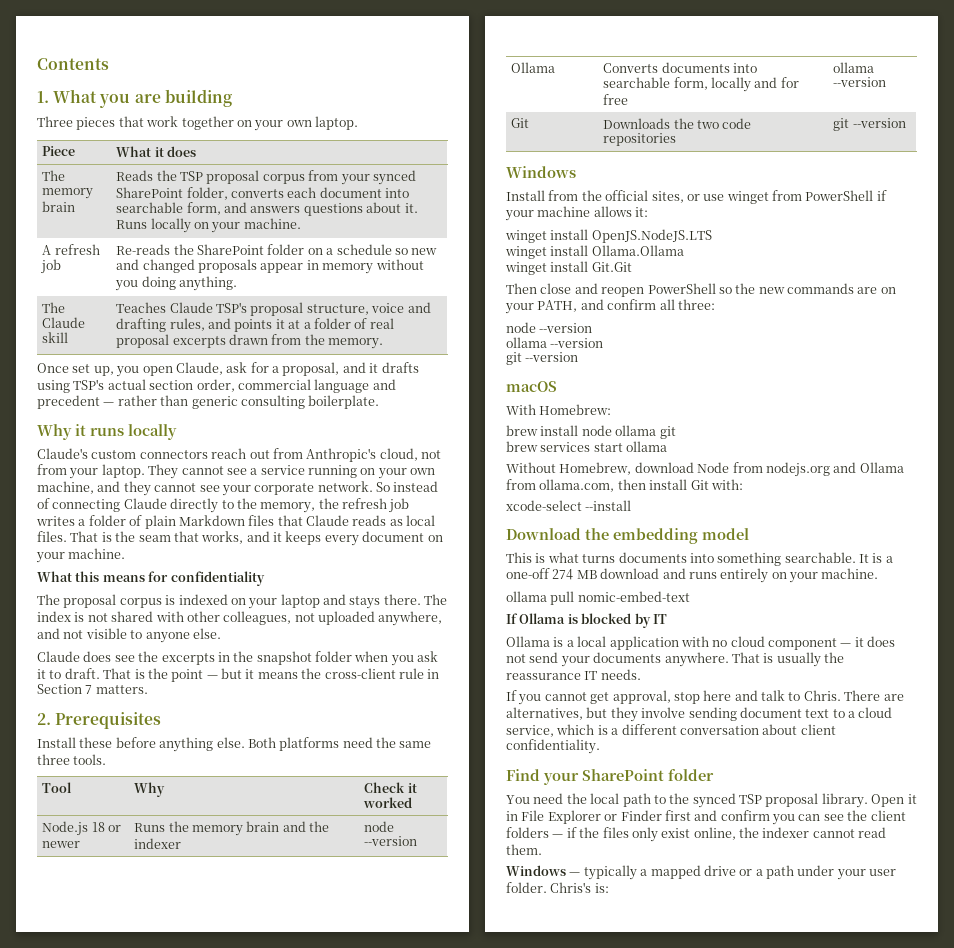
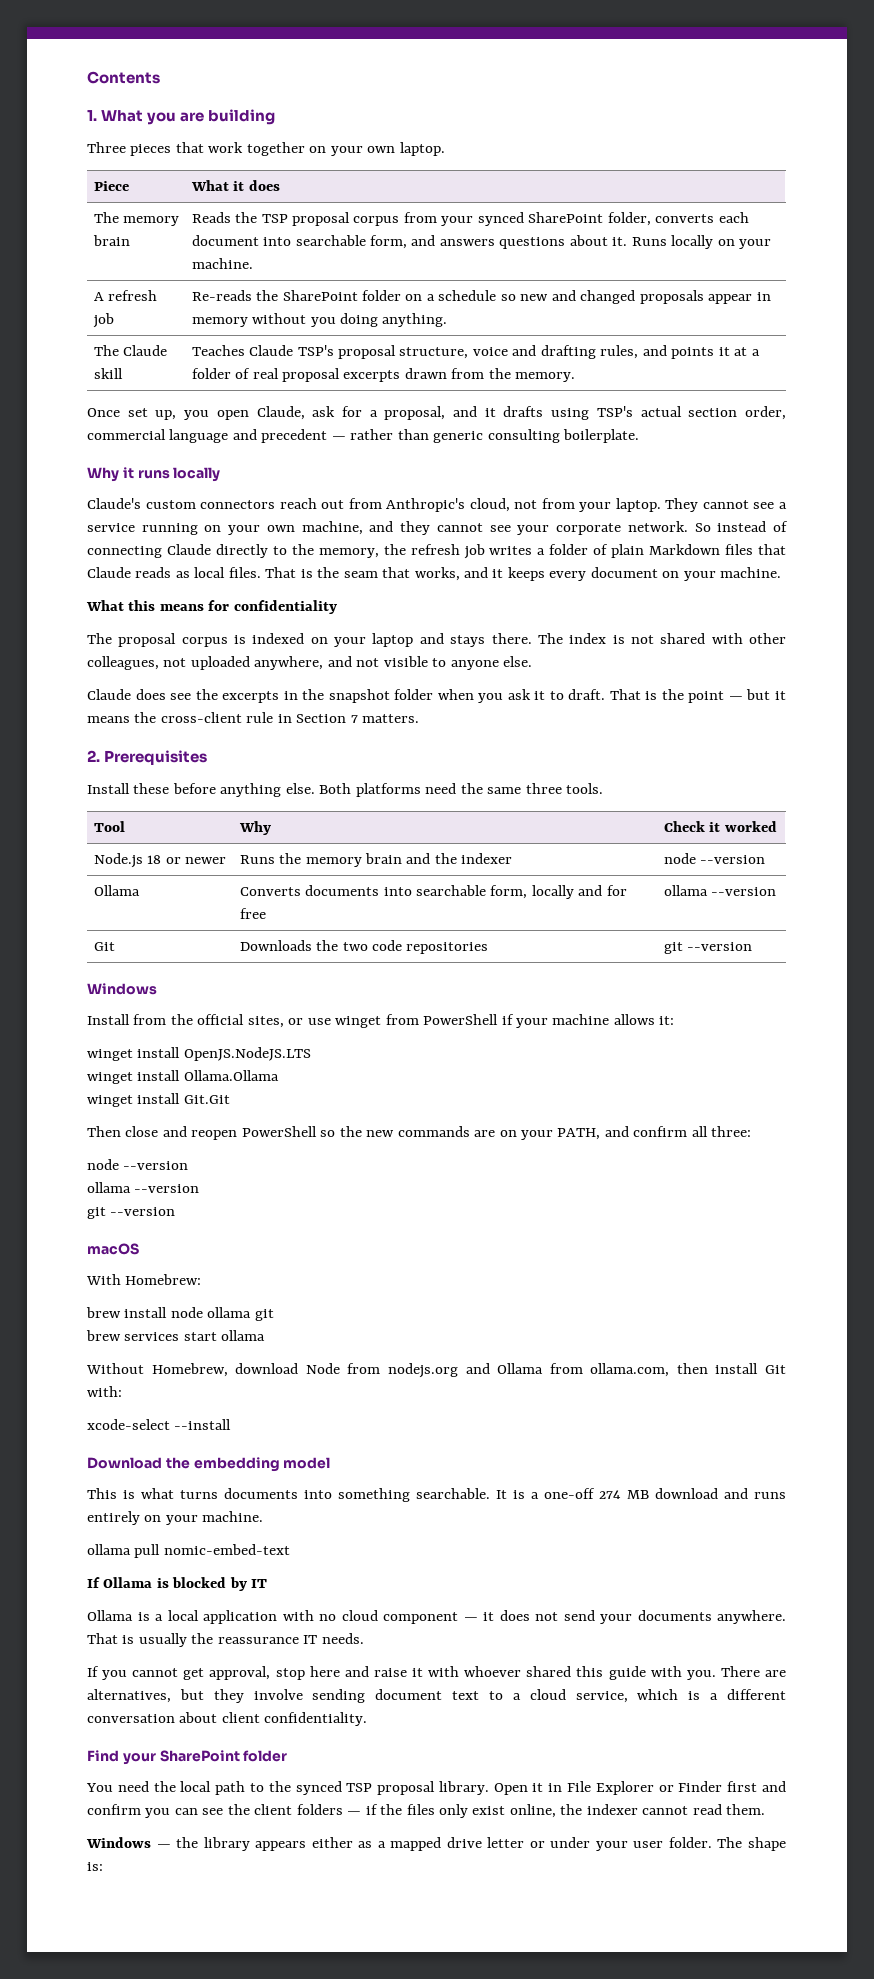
[761,690,841,701] talk to Chris. -> [373,1666,716,1680] raise it with whoever shared this guide with you.
[583,865,794,880] typically a mapped drive or a path -> [176,1837,545,1851] the library appears either as a mapped drive letter or
[550,882,592,893] Chris's -> [717,1837,786,1851] The shape

